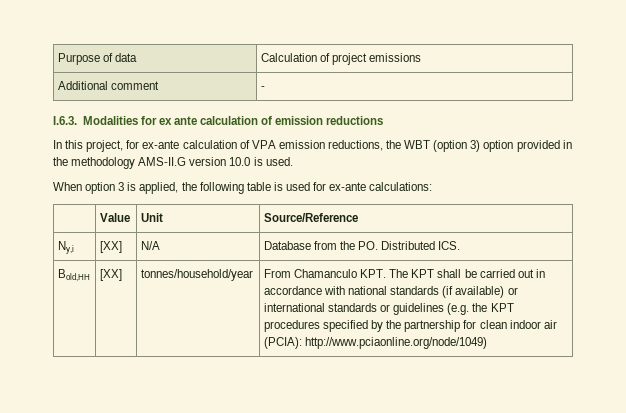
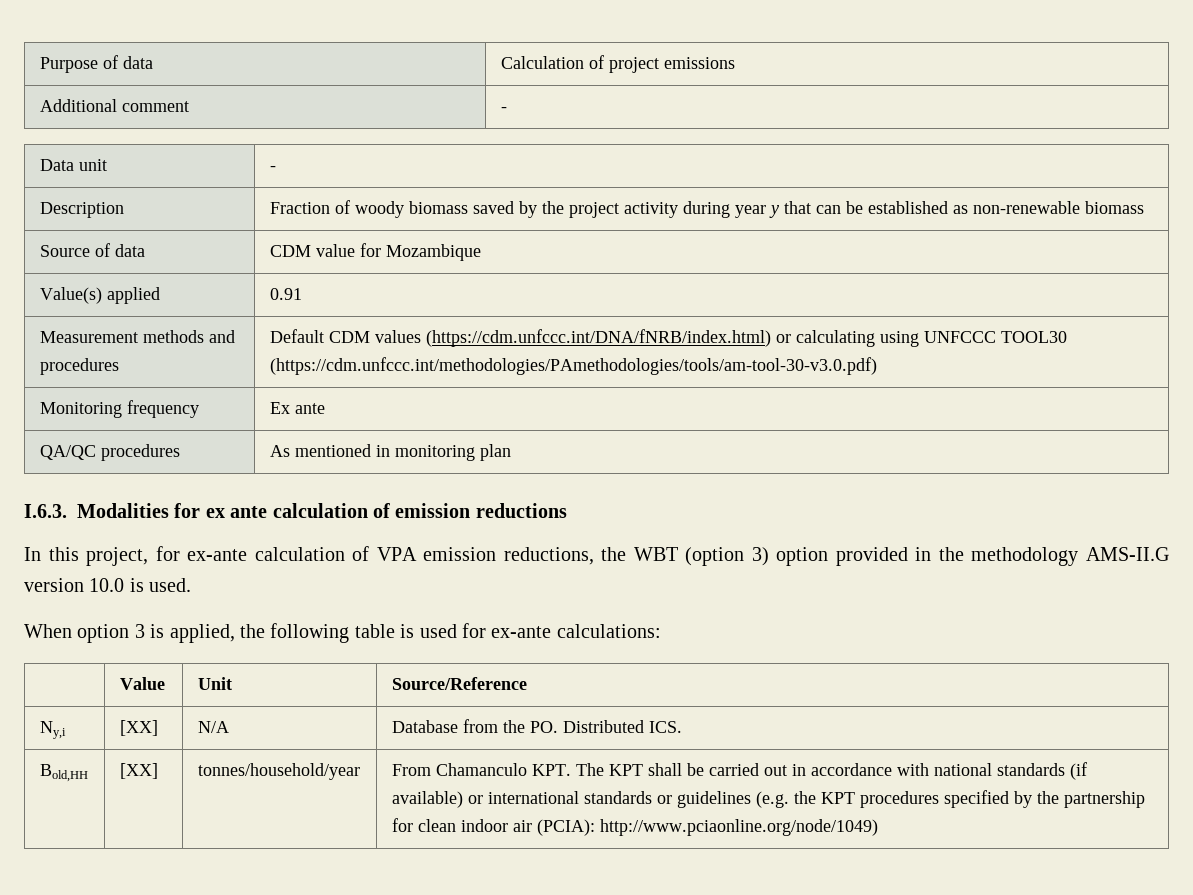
(265, 88) none -> [39,159,107,171] [269,166,276,171] [39,202,124,218] [269,200,1144,218] [39,243,145,257] [269,243,481,261] [39,287,160,304] [269,288,302,300] [39,330,235,343] [39,358,119,375] [269,329,1067,347] [269,357,877,375] [39,400,199,418] [269,402,325,414] [39,444,180,461] [269,444,511,461] // Data unit | - // Description | Fraction of woody biomass saved by the project activity during year y that can be established as non-renewable biomass // Source of data | CDM value for Mozambique // Value(s) applied | 0.91 // Measurement methods and procedures | Default CDM values (https://cdm.unfccc.int/DNA/fNRB/index.html) or calculating using UNFCCC TOOL30 (https://cdm.unfccc.int/methodologies/PAmethodologies/tools/am-tool-30-v3.0.pdf) // Monitoring frequency | Ex ante // QA/QC procedures | As mentioned in monitoring plan

